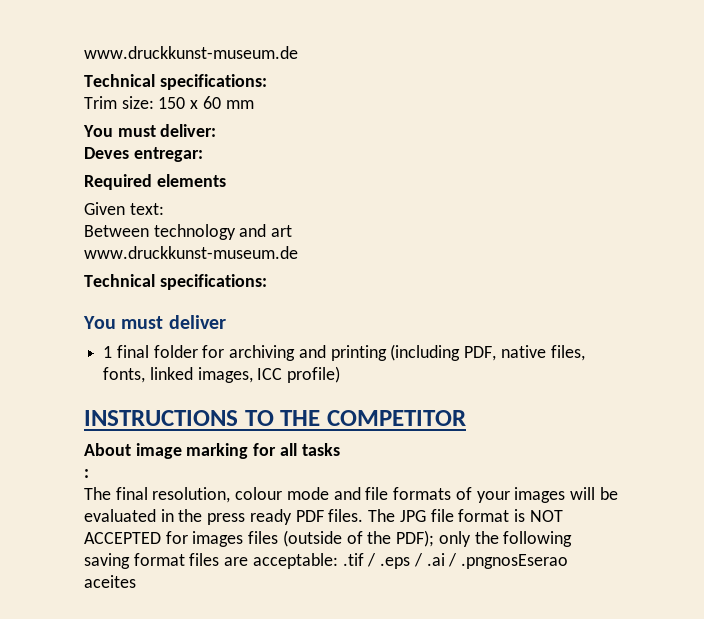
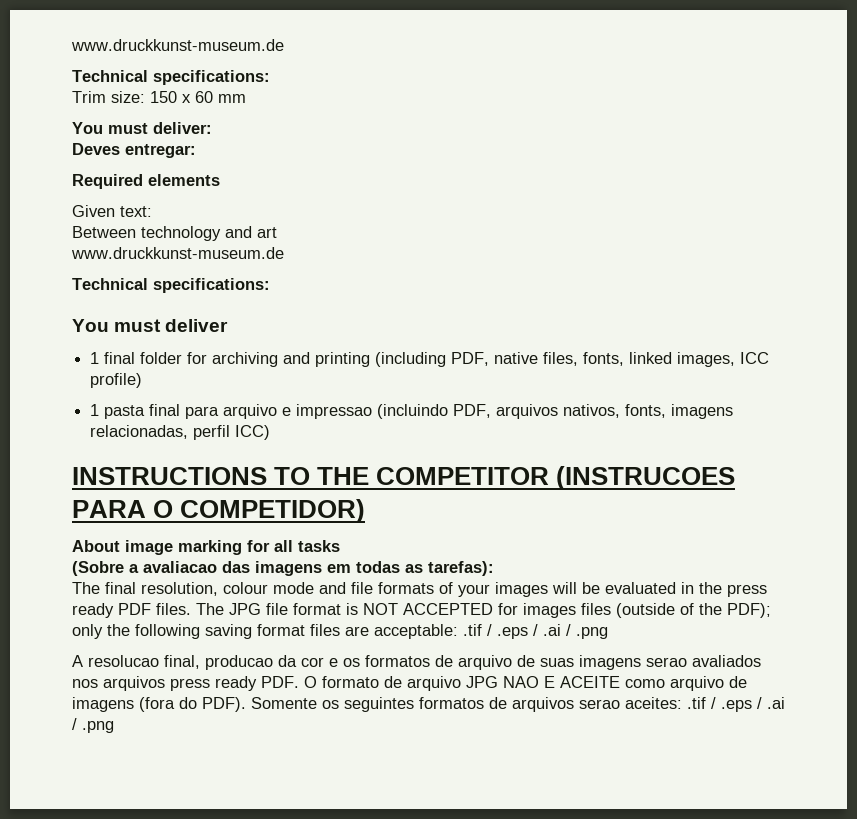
(341, 374) none -> [90,404,734,419] [90,425,271,440] // 1 pasta final para arquivo e impressao (incluindo PDF, arquivos nativos, fonts, imagens relacionadas, perfil ICC)
(466, 418) none -> [556,466,736,490] [72,499,366,523] (INSTRUCOES PARA O COMPETIDOR)
[84,469,89,478] : -> [72,561,494,576] (Sobre a avaliacao das imagens em todas as tarefas):
[460,554,568,569] [84,575,136,588] .pngnosEserao aceites -> [576,627,608,639] [72,655,761,670] [72,676,747,691] [72,697,785,712] [72,718,114,733] .png // A resolucao final, producao da cor e os formatos de arquivo de suas imagens serao avaliados nos arquivos press ready PDF. O formato de arquivo JPG NAO E ACEITE como arquivo de imagens (fora do PDF). Somente os seguintes formatos de arquivos serao aceites: .tif / .eps / .ai / .png

